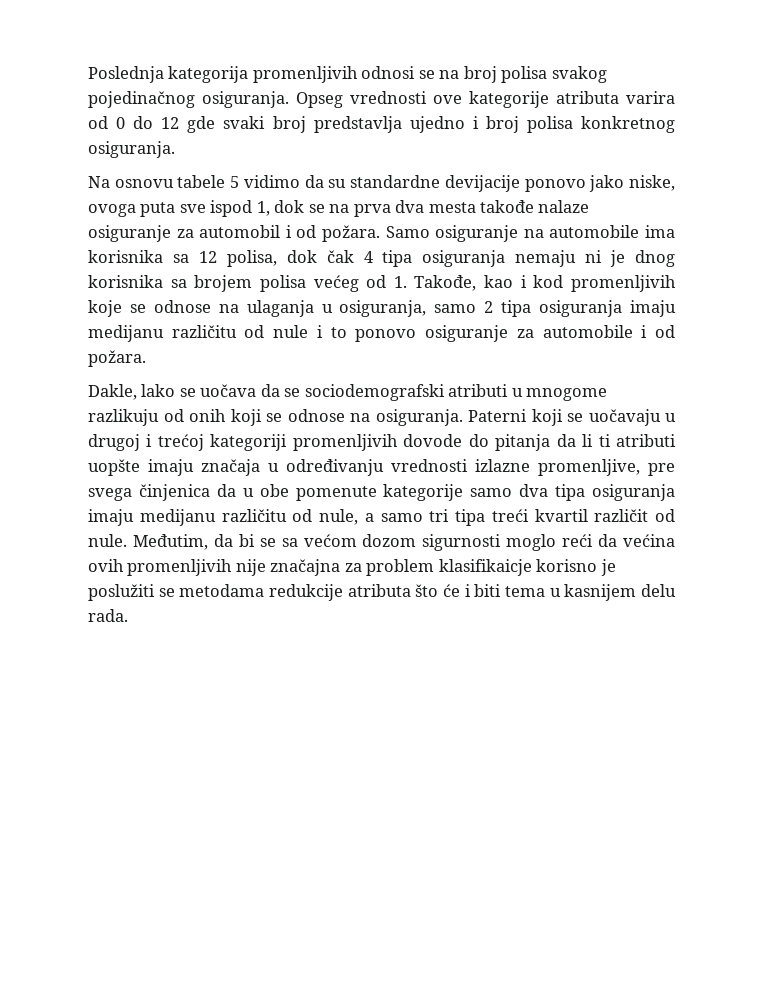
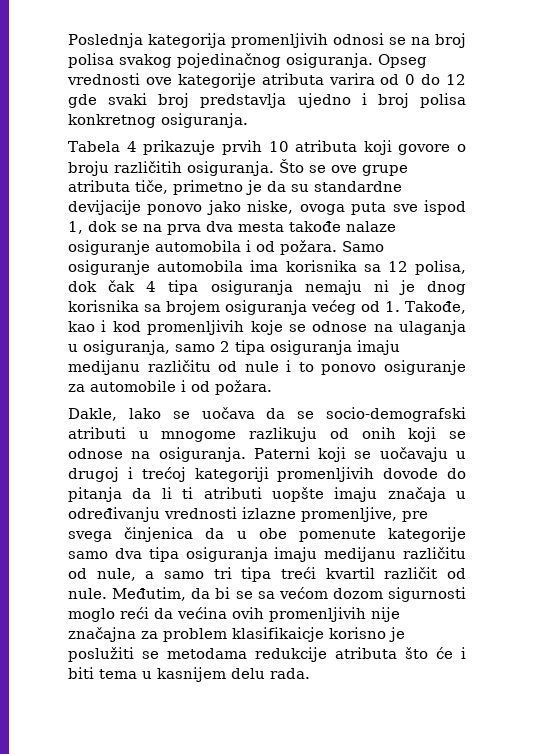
[88,175,300,188] Na osnovu tabele 5 vidimo -> [68,140,466,155] [68,159,408,176] [68,180,262,195] Tabela 4 prikazuje prvih 10 atributa koji govore o broju različitih osiguranja. Što se ove grupe atributa tiče, primetno je
[176,225,281,238] za automobil -> [155,240,241,252] automobila
[523,225,640,238] na automobile -> [157,260,244,272] automobila
[259,275,306,292] polisa -> [225,300,308,315] osiguranja
[304,384,445,401] sociodemografski -> [326,407,466,422] socio-demografski

